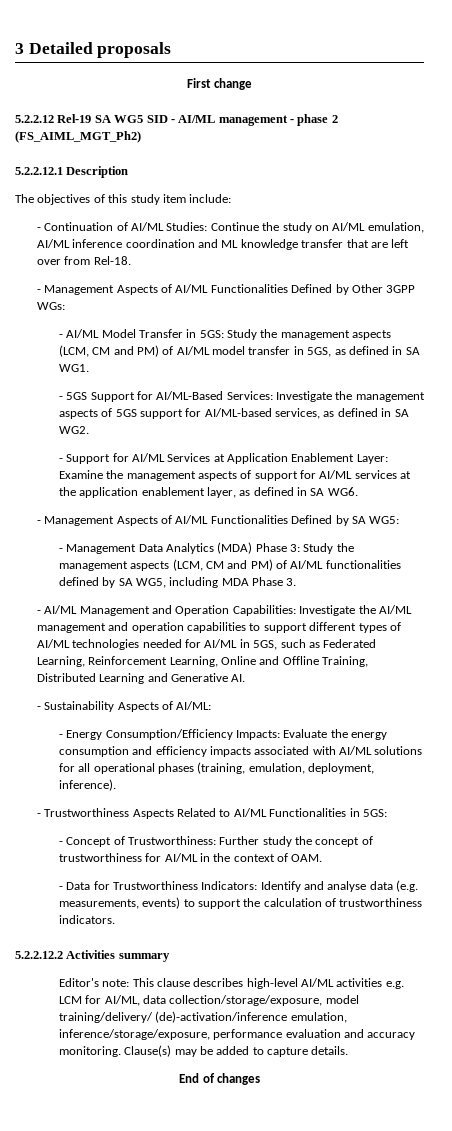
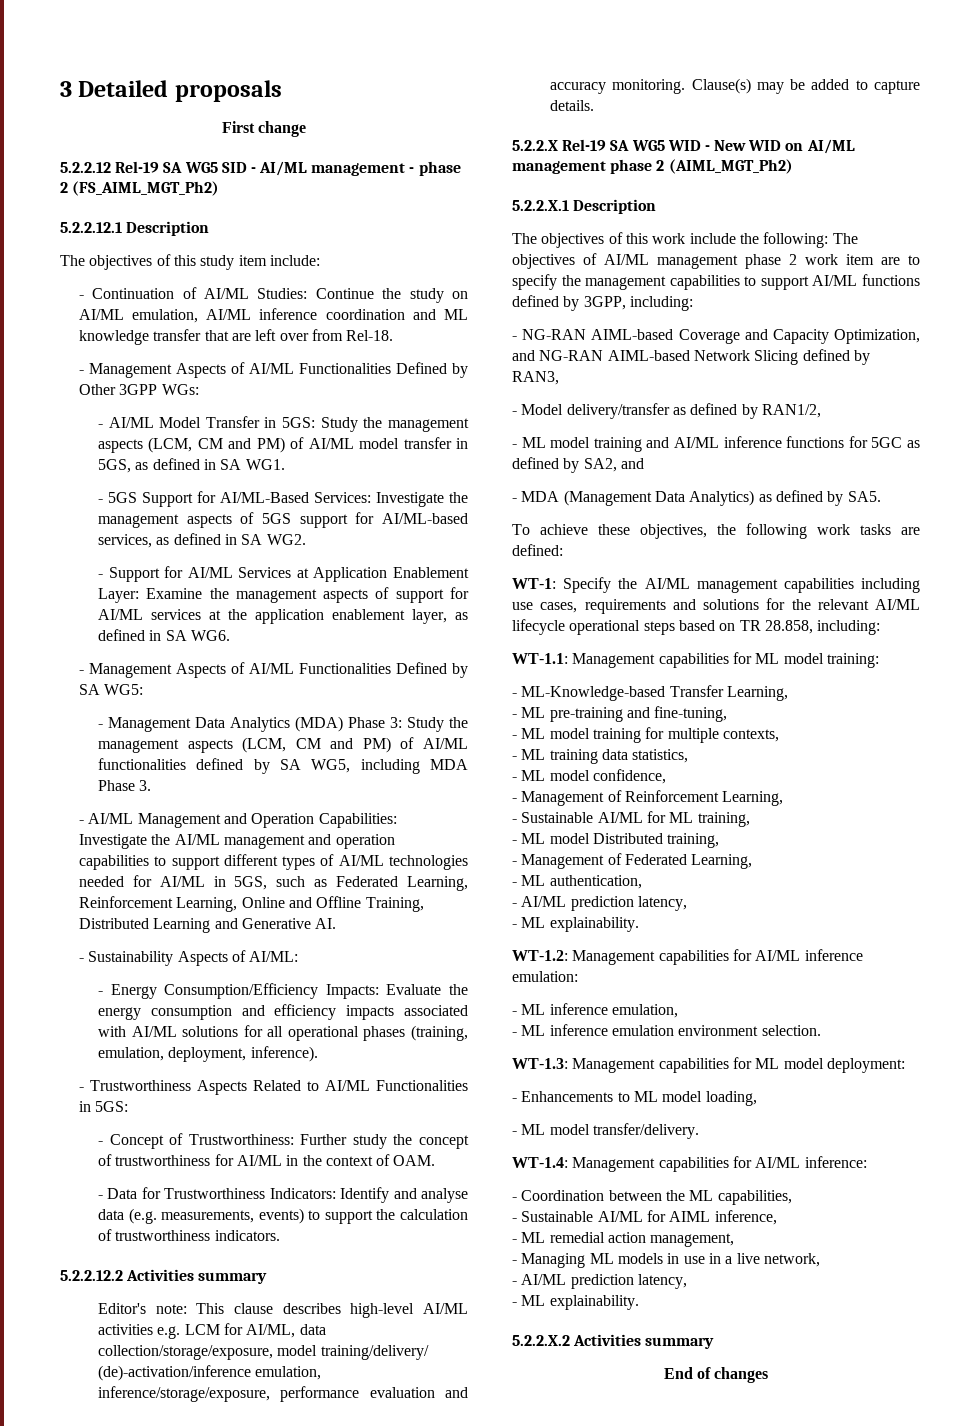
(349, 1050) none -> [512,139,855,154] [512,159,793,174] [512,199,657,214] [512,232,858,248] [512,253,920,269] [512,274,920,290] [512,295,693,311] [512,329,920,344] [512,349,870,365] [512,371,559,385] [512,403,821,419] [512,436,921,452] [512,457,644,473] [512,490,881,506] [512,523,920,539] [512,544,563,556] [512,577,921,593] [512,598,920,614] [512,619,881,635] [512,652,879,668] [512,685,788,701] [512,706,728,722] [512,727,779,743] [512,749,689,764] [512,769,666,784] [512,790,784,806] [512,811,750,827] [512,833,720,848] [512,853,753,869] [512,875,642,889] [512,896,687,911] [512,917,639,932] [512,949,863,965] [512,971,578,982] [512,1003,678,1018] [512,1024,821,1036] [512,1057,905,1073] [512,1091,757,1106] [512,1123,699,1139] [512,1156,867,1172] [512,1190,792,1205] [512,1210,777,1225] [512,1232,735,1247] [512,1253,820,1268] [512,1274,687,1289] [512,1295,639,1310] [512,1334,715,1349] // 5.2.2.X Rel-19 SA WG5 WID - New WID on AI/ML management phase 2 (AIML_MGT_Ph2) // 5.2.2.X.1 Description // The objectives of this work include the following: The objectives of AI/ML management phase 2 work item are to specify the management capabilities to support AI/ML functions defined by 3GPP, including: // - NG-RAN AIML-based Coverage and Capacity Optimization, and NG-RAN AIML-based Network Slicing defined by RAN3, // - Model delivery/transfer as defined by RAN1/2, // - ML model training and AI/ML inference functions for 5GC as defined by SA2, and // - MDA (Management Data Analytics) as defined by SA5. // To achieve these objectives, the following work tasks are defined: // WT-1: Specify the AI/ML management capabilities including use cases, requirements and solutions for the relevant AI/ML lifecycle operational steps based on TR 28.858, including: // WT-1.1: Management capabilities for ML model training: // - ML-Knowledge-based Transfer Learning, // - ML pre-training and fine-tuning, // - ML model training for multiple contexts, // - ML training data statistics, // - ML model confidence, // - Management of Reinforcement Learning, // - Sustainable AI/ML for ML training, // - ML model Distributed training, // - Management of Federated Learning, // - ML authentication, // - AI/ML prediction latency, // - ML explainability. // WT-1.2: Management capabilities for AI/ML inference emulation: // - ML inference emulation, // - ML inference emulation environment selection. // WT-1.3: Management capabilities for ML model deployment: // - Enhancements to ML model loading, // - ML model transfer/delivery. // WT-1.4: Management capabilities for AI/ML inference: // - Coordination between the ML capabilities, // - Sustainable AI/ML for AIML inference, // - ML remedial action management, // - Managing ML models in use in a live network, // - AI/ML prediction latency, // - ML explainability. // 5.2.2.X.2 Activities summary

